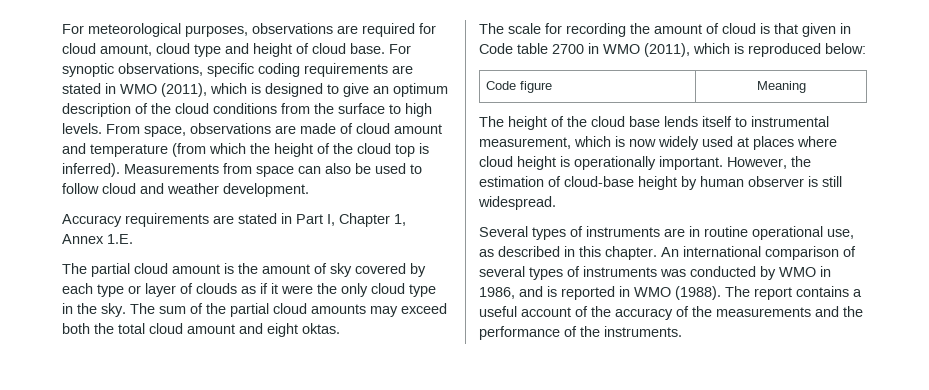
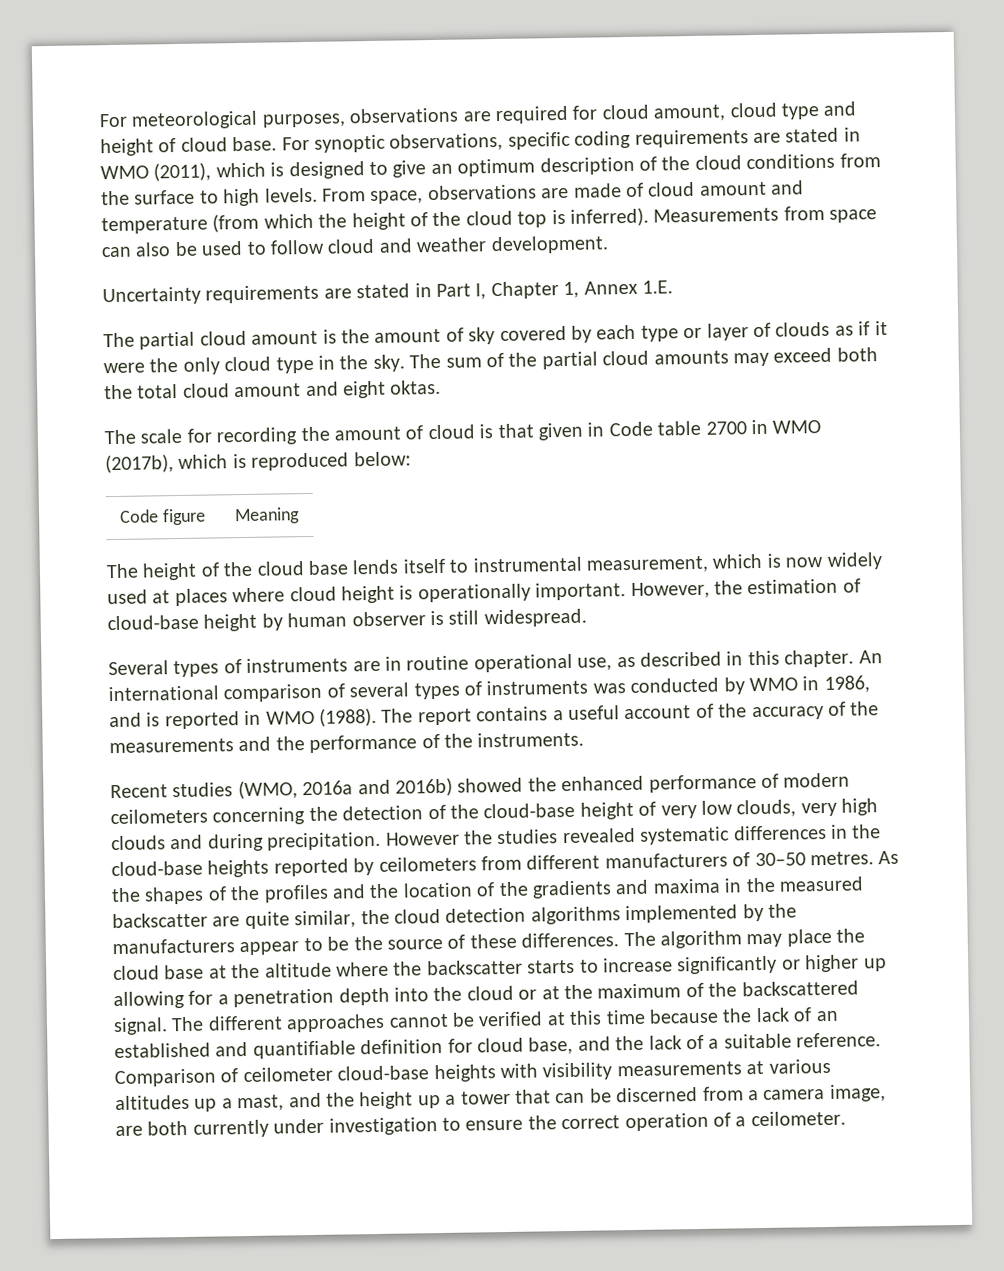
[62,214,122,227] Accuracy -> [102,286,201,306] Uncertainty
[644,43,690,57] (2011), -> [105,454,174,474] (2017b),
(682, 331) none -> [110,772,851,800] [110,798,879,826] [111,824,882,852] [111,850,900,878] [111,876,864,905] [112,903,797,930] [112,928,866,956] [113,954,887,981] [113,980,859,1010] [113,1007,839,1036] [114,1032,882,1059] [114,1058,831,1088] [115,1084,886,1112] [115,1110,846,1138] // Recent studies (WMO, 2016a and 2016b) showed the enhanced performance of modern ceilometers concerning the detection of the cloud-base height of very low clouds, very high clouds and during precipitation. However the studies revealed systematic differences in the cloud-base heights reported by ceilometers from different manufacturers of 30–50 metres. As the shapes of the profiles and the location of the gradients and maxima in the measured backscatter are quite similar, the cloud detection algorithms implemented by the manufacturers appear to be the source of these differences. The algorithm may place the cloud base at the altitude where the backscatter starts to increase significantly or higher up allowing for a penetration depth into the cloud or at the maximum of the backscattered signal. The different approaches cannot be verified at this time because the lack of an established and quantifiable definition for cloud base, and the lack of a suitable reference. Comparison of ceilometer cloud-base heights with visibility measurements at various altitudes up a mast, and the height up a tower that can be discerned from a camera image, are both currently under investigation to ensure the correct operation of a ceilometer.

